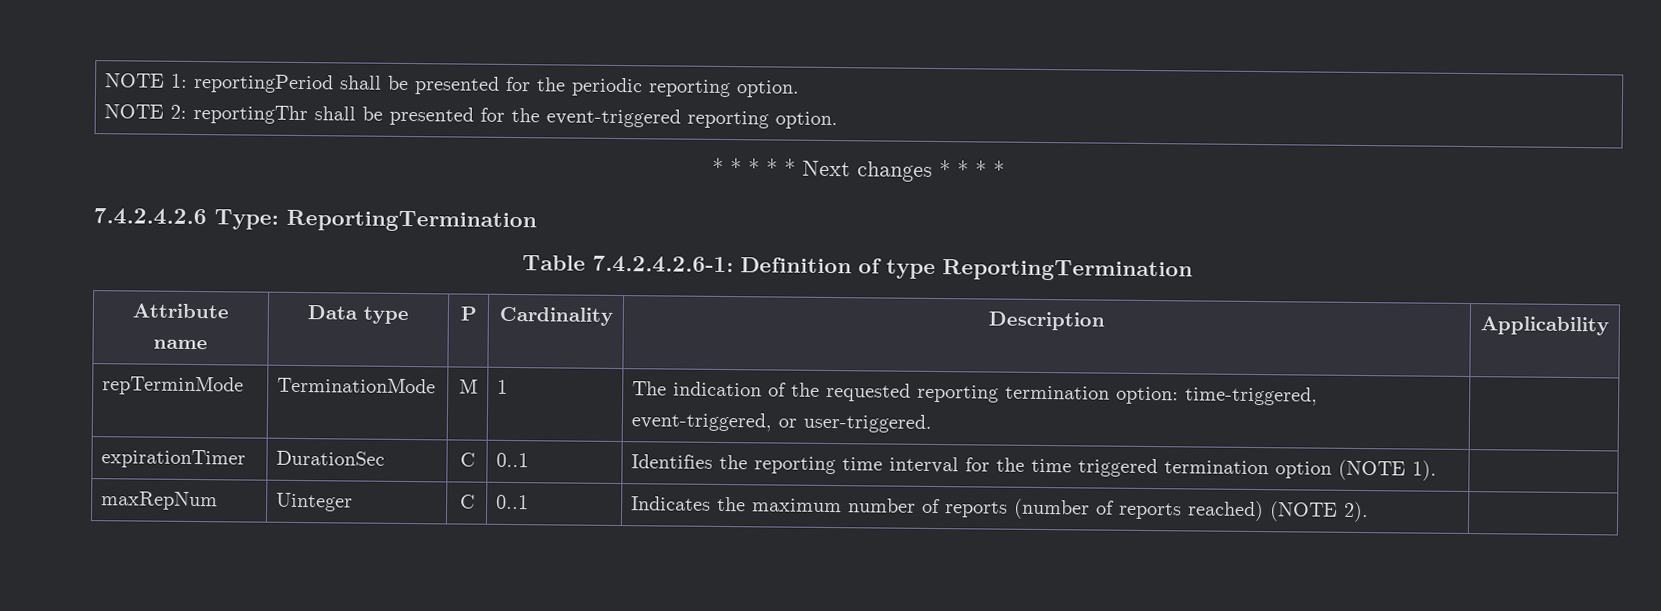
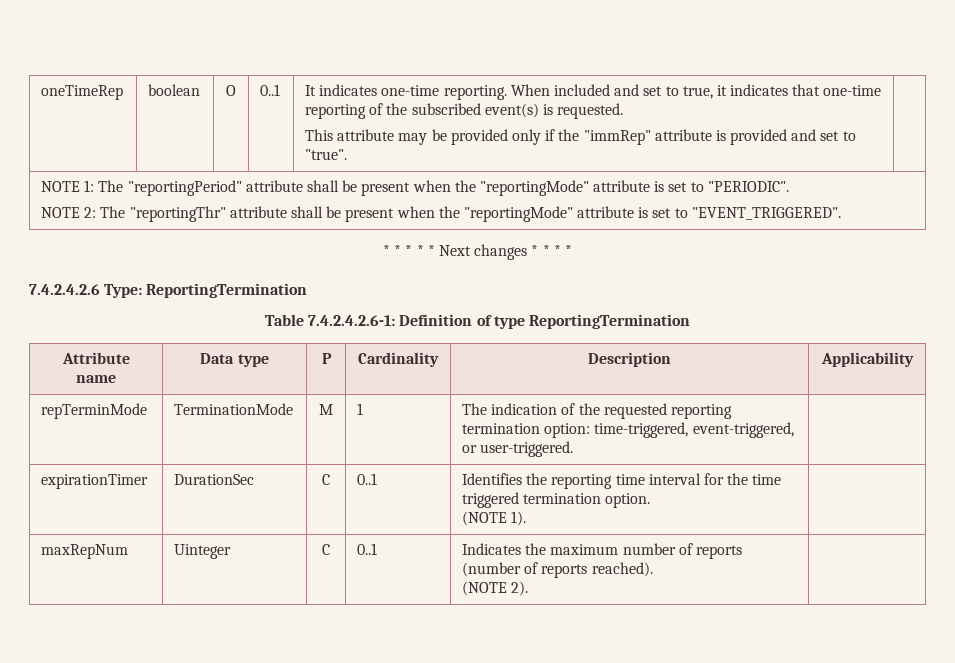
[105,73,801,98] [104,104,839,130] NOTE 1: reportingPeriod shall be presented for the periodic reporting option. // NOTE 2: reportingThr shall be presented for the event-triggered reporting option. -> [41,85,124,100] [148,84,201,96] [226,85,236,96] [260,84,281,96] [305,84,882,100] [305,103,624,119] [305,129,856,145] [305,149,348,160] [41,180,789,196] [41,206,841,222] oneTimeRep | boolean | O | 0..1 | It indicates one-time reporting. When included and set to true, it indicates that one-time reporting of the subscribed event(s) is requested. // This attribute may be provided only if the "immRep" attribute is provided and set to "true". | // NOTE 1: The "reportingPeriod" attribute shall be present when the "reportingMode" attribute is set to "PERIODIC". // NOTE 2: The "reportingThr" attribute shall be present when the "reportingMode" attribute is set to "EVENT_TRIGGERED".
[1275,461,1333,479] option -> [605,493,651,508] option. //
[1187,500,1265,522] reached) -> [591,562,653,577] reached). //

